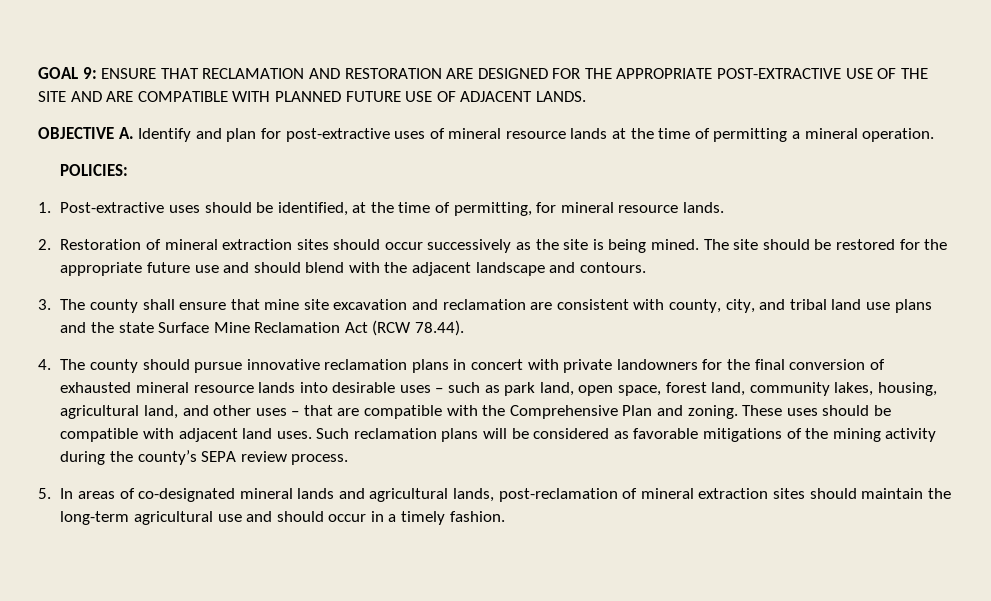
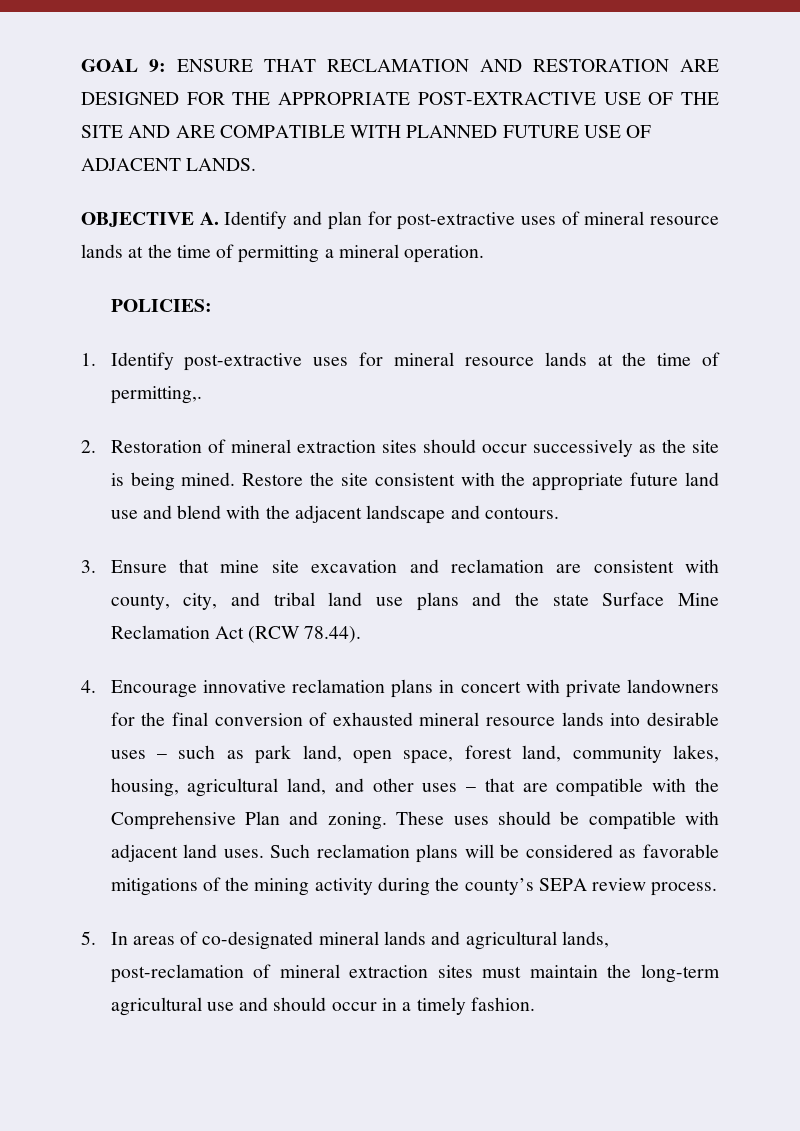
[60,202,725,216] Post-extractive uses should be identified, at the time of permitting, for mineral resource lands. -> [110,352,721,371] [110,386,202,404] Identify post-extractive uses for mineral resource lands at the time of permitting,.
[703,239,920,250] The site should be restored for -> [242,472,495,486] Restore the site consistent with
[194,262,301,273] use and should -> [685,472,719,486] [110,505,172,519] land use and
[60,299,227,313] The county shall ensure -> [110,560,167,573] Ensure
[60,359,243,373] The county should pursue -> [110,680,197,698] Encourage
[809,488,857,499] should -> [482,966,522,978] must

